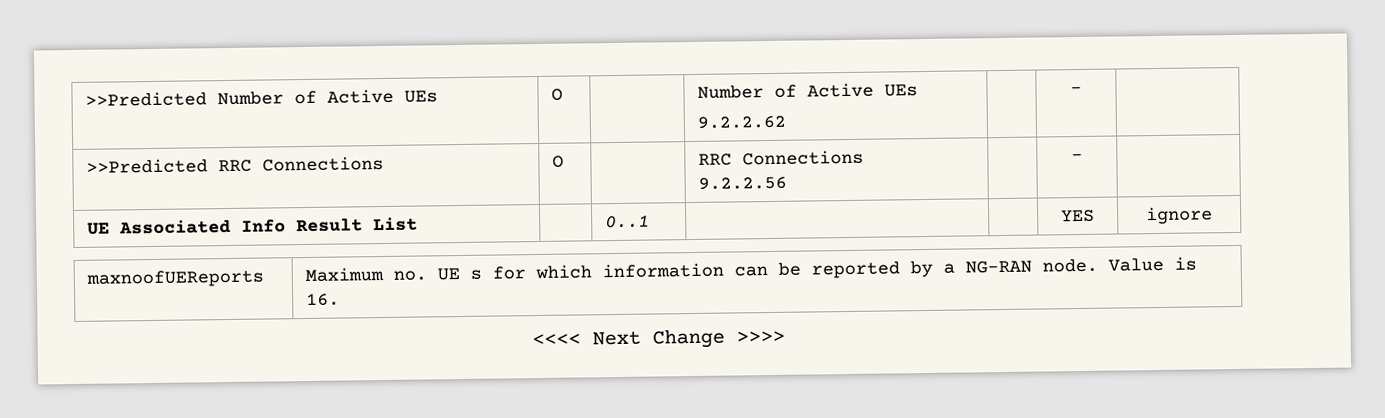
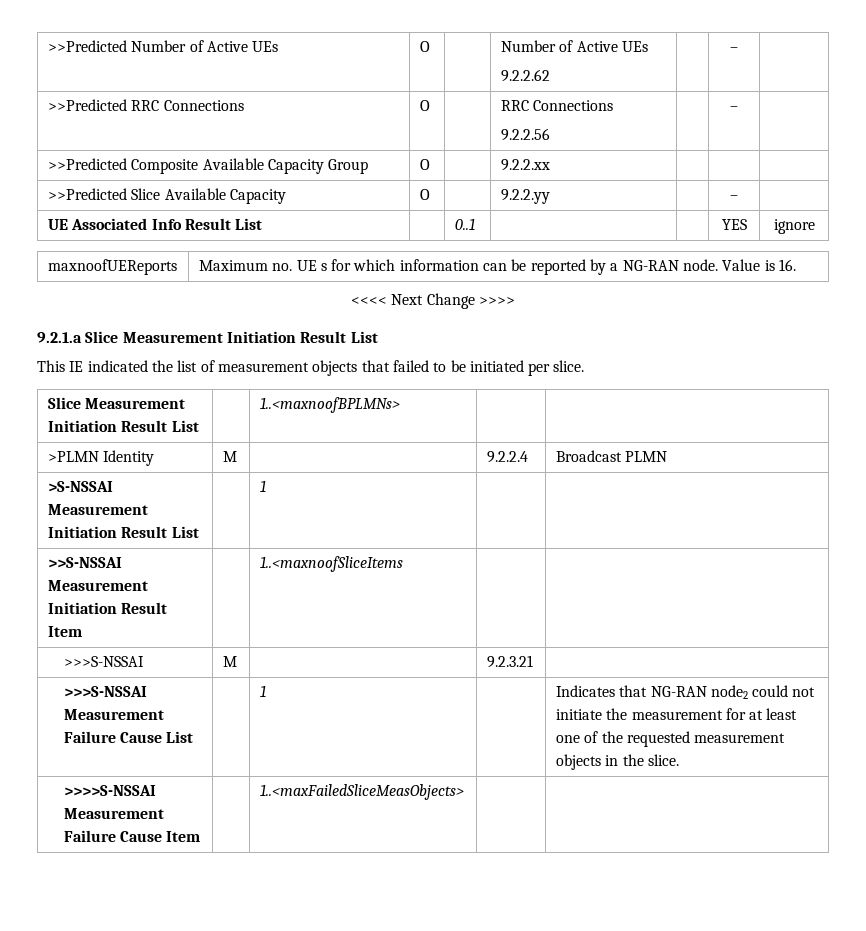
(1083, 157) none -> [47,158,369,174] [419,159,430,170] [500,159,550,171] [47,188,286,204] [419,189,430,200] [500,189,550,204] [730,195,738,200] // >>Predicted Composite Available Capacity Group | O | | 9.2.2.xx | | | // >>Predicted Slice Available Capacity | O | | 9.2.2.yy | | – |
(785, 336) none -> [37,331,378,343] [37,360,585,376] [47,397,186,409] [47,420,199,432] [259,397,400,413] [47,450,155,466] [222,451,237,462] [486,451,528,463] [555,450,668,462] [47,481,113,492] [47,504,148,515] [47,526,199,538] [259,480,266,492] [47,557,122,568] [47,580,148,591] [47,602,168,614] [47,626,82,637] [259,556,403,572] [63,656,144,667] [222,656,237,667] [486,655,533,668] [63,686,147,697] [63,709,164,720] [63,731,194,743] [259,685,266,697] [555,685,816,699] [555,708,798,720] [555,731,786,747] [555,754,679,770] [63,785,156,796] [63,808,164,819] [63,830,201,842] [259,784,464,800] // 9.2.1.a Slice Measurement Initiation Result List // This IE indicated the list of measurement objects that failed to be initiated per slice. // Slice Measurement Initiation Result List | | 1..<maxnoofBPLMNs> | | // >PLMN Identity | M | | 9.2.2.4 | Broadcast PLMN // >S-NSSAI Measurement Initiation Result List | | 1 | | // >>S-NSSAI Measurement Initiation Result Item | | 1..<maxnoofSliceItems | | // >>>S-NSSAI | M | | 9.2.3.21 | // >>>S-NSSAI Measurement Failure Cause List | | 1 | | Indicates that NG-RAN node2 could not initiate the measurement for at least one of the requested measurement objects in the slice. // >>>>S-NSSAI Measurement Failure Cause Item | | 1..<maxFailedSliceMeasObjects> | |

